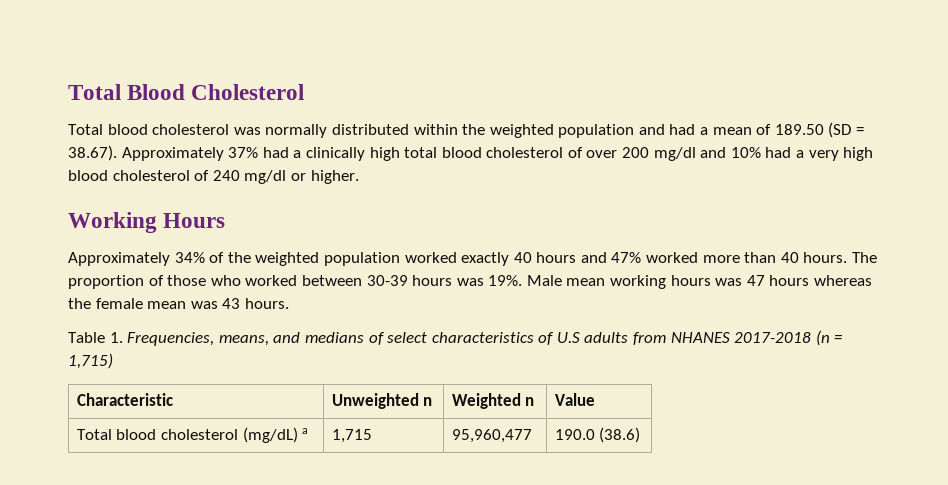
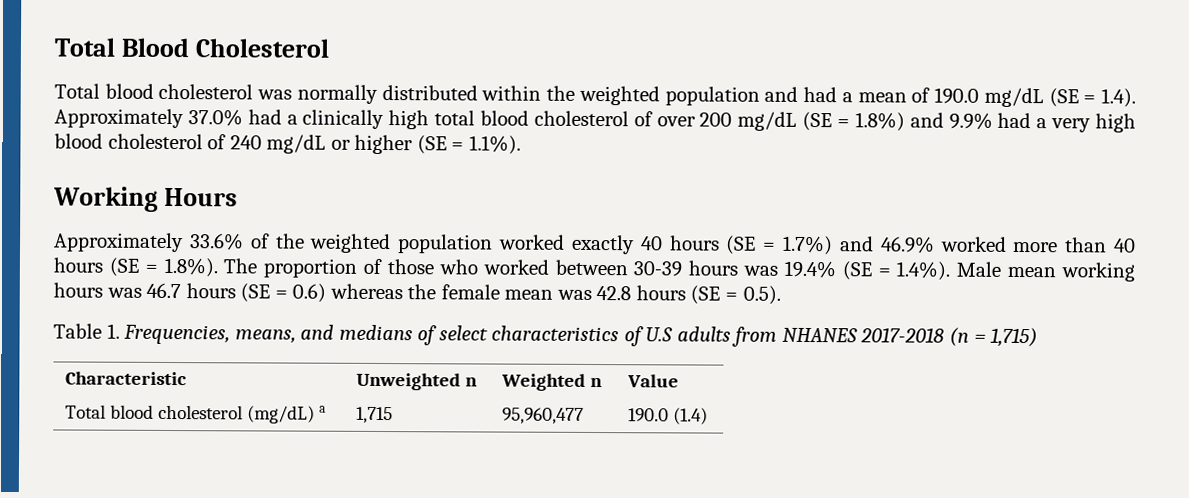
[774,122,865,138] [68,145,259,161] 189.50 (SD = 38.67). Approximately 37% -> [934,87,1136,108] [54,108,243,129] 190.0 mg/dL (SE = 1.4). Approximately 37.0%
[653,147,761,161] mg/dl and 10% -> [737,111,993,132] mg/dL (SE = 1.8%) and 9.9%
[244,170,359,184] mg/dl or higher. -> [266,134,521,155] mg/dL or higher (SE = 1.1%).
[174,252,205,263] 34% -> [188,233,244,251] 33.6%
[580,252,848,263] and 47% worked more than 40 hours. -> [725,235,1137,256] [53,257,218,278] (SE = 1.7%) and 46.9% worked more than 40 hours (SE = 1.8%).
[488,275,523,286] 19%. -> [783,260,951,281] 19.4% (SE = 1.4%).
[746,275,810,286] 47 hours -> [146,282,327,303] 46.7 hours (SE = 0.6)
[222,298,289,309] 43 hours. -> [596,285,781,305] 42.8 hours (SE = 0.5).
[599,427,641,443] (38.6) -> [673,407,709,425] (1.4)

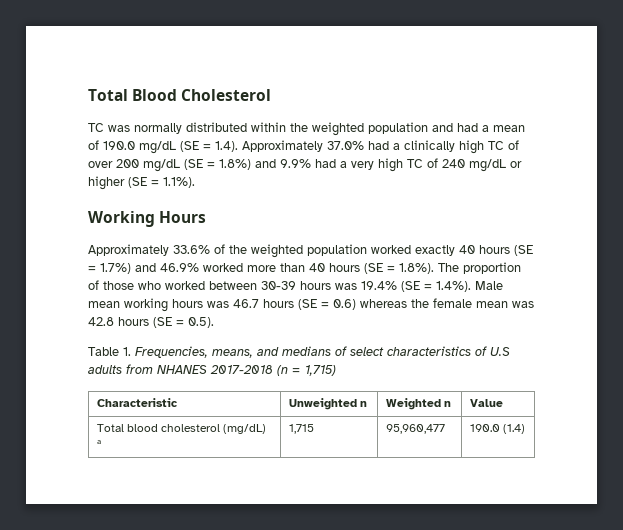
[54,83,254,100] Total blood cholesterol -> [88,123,104,132] TC
[434,110,629,127] total blood cholesterol -> [488,141,504,150] TC
[54,133,203,150] blood cholesterol -> [407,159,423,168] TC

